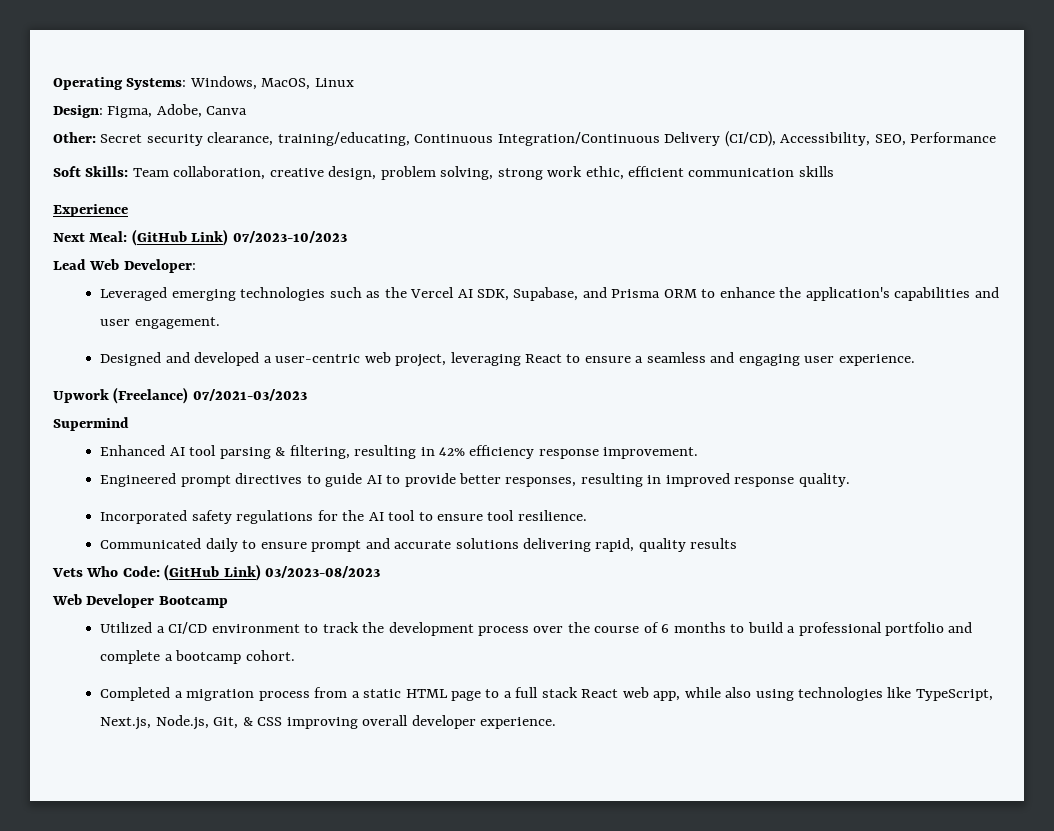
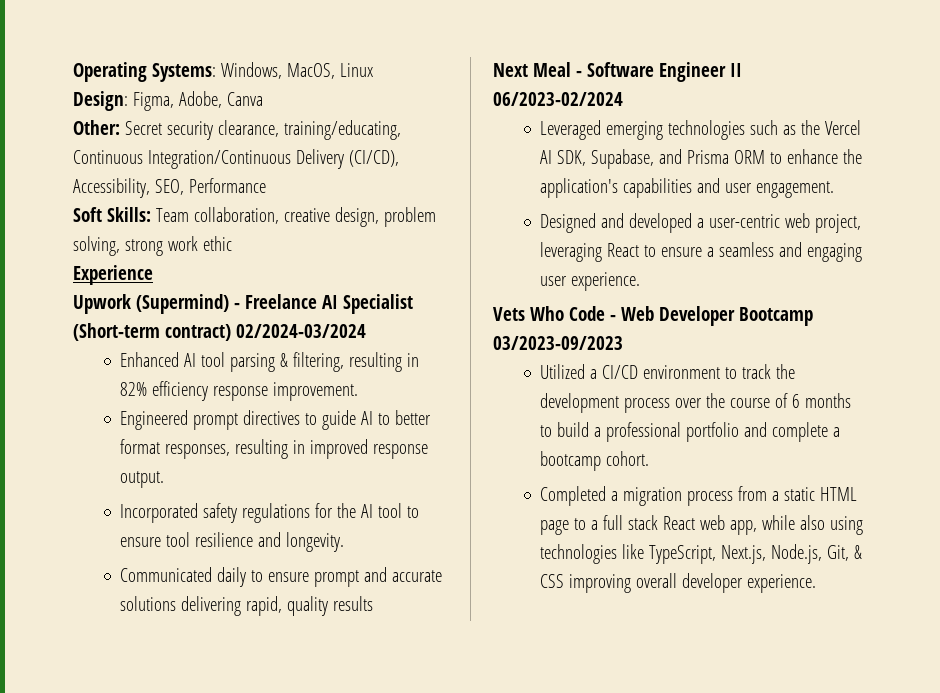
[585,166,834,180] [53,204,128,217] [53,229,347,246] [53,259,196,273] ethic, efficient communication skills // Experience // Next Meal: (GitHub Link) 07/2023-10/2023 // Lead Web Developer: -> [202,236,232,251] [73,265,153,285] [73,294,413,314] [73,323,366,341] [120,352,420,372] [120,381,359,401] [120,410,432,430] [120,439,429,459] [120,471,165,488] [120,503,420,523] [120,532,345,552] [120,567,443,587] [120,596,374,616] [493,62,742,82] [493,92,623,106] ethic // Experience // Upwork (Supermind) - Freelance AI Specialist (Short-term contract) 02/2024-03/2024 // Enhanced AI tool parsing & filtering, resulting in 82% efficiency response improvement. // Engineered prompt directives to guide AI to better format responses, resulting in improved response output. // Incorporated safety regulations for the AI tool to ensure tool resilience and longevity. // Communicated daily to ensure prompt and accurate solutions delivering rapid, quality results // Next Meal - Software Engineer II 06/2023-02/2024
[53,387,307,404] [53,417,129,431] [100,445,699,459] [100,473,850,487] [100,510,587,524] [100,538,738,552] [52,564,381,581] Upwork (Freelance) 07/2021-03/2023 // Supermind // Enhanced AI tool parsing & filtering, resulting in 42% efficiency response improvement. // Engineered prompt directives to guide AI to provide better responses, resulting in improved response quality. // Incorporated safety regulations for the AI tool to ensure tool resilience. // Communicated daily to ensure prompt and accurate solutions delivering rapid, quality results // Vets Who Code: (GitHub Link) 03/2023-08/2023 // -> [493,306,616,321] Vets Who Code -
(228, 602) none -> [493,336,623,350] 03/2023-09/2023

